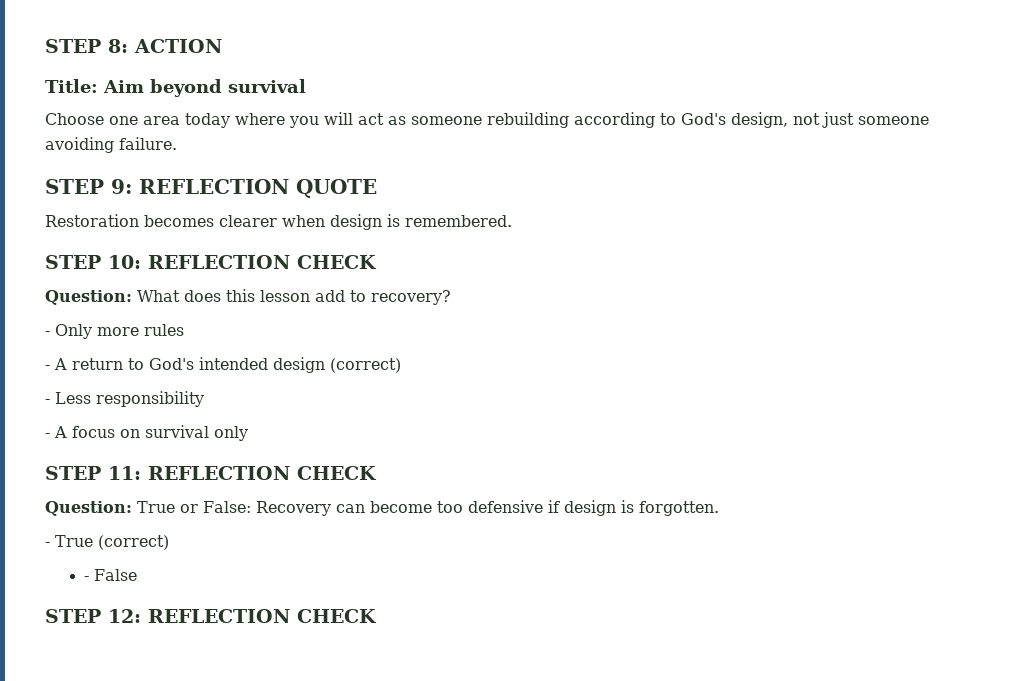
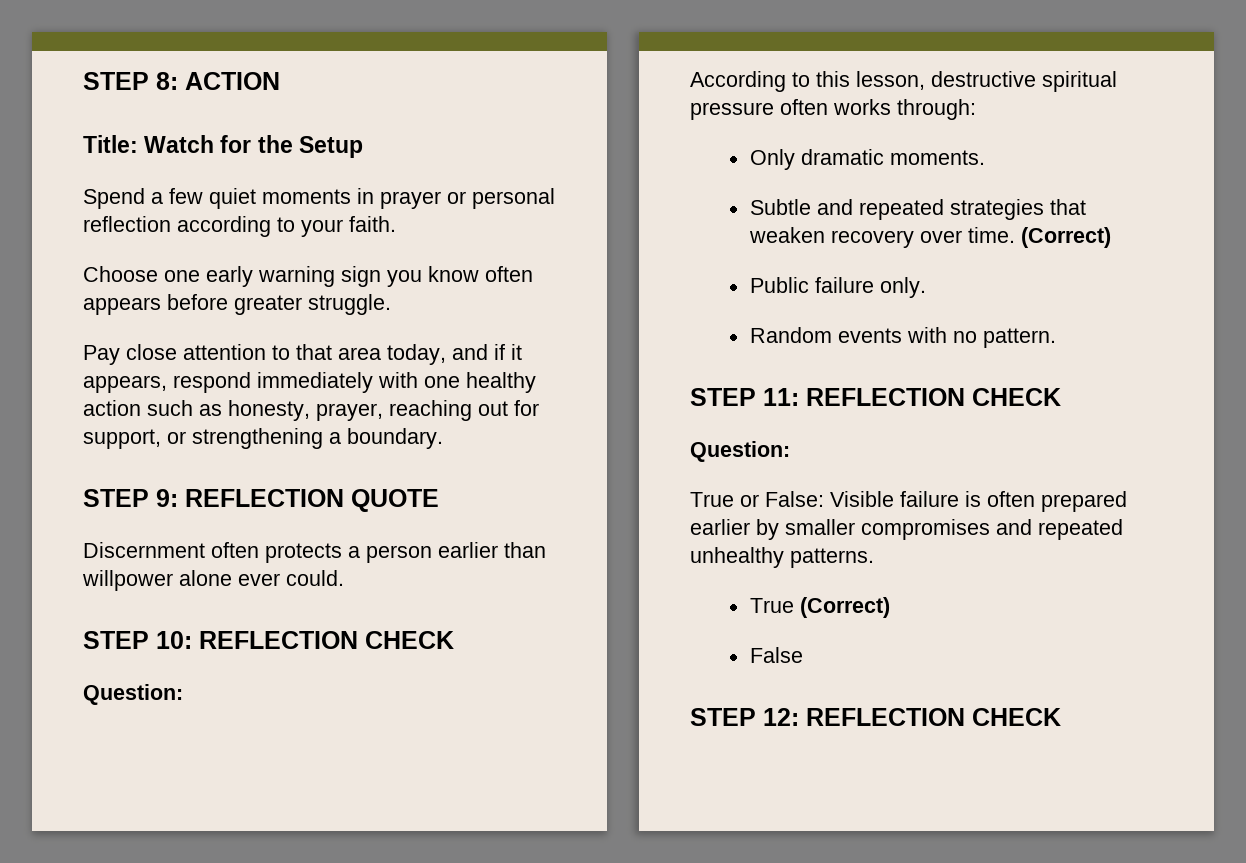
[103,79,306,97] [45,112,929,128] [45,137,177,153] [45,179,377,198] [45,214,512,230] Aim beyond survival // Choose one area today where you will act as someone rebuilding according to God's design, not just someone avoiding failure. // STEP 9: REFLECTION QUOTE // Restoration becomes clearer when design is remembered. -> [144,135,363,158] [83,188,555,209] [83,216,396,237] [83,266,533,287] [83,294,391,315] [83,344,522,365] [83,372,536,393] [83,400,539,421] [83,428,443,449] [83,489,439,512] [83,542,546,563] [82,570,344,591] Watch for the Setup // Spend a few quiet moments in prayer or personal reflection according to your faith. // Choose one early warning sign you know often appears before greater struggle. // Pay close attention to that area today, and if it appears, respond immediately with one healthy action such as honesty, prayer, reaching out for support, or strengthening a boundary. // STEP 9: REFLECTION QUOTE // Discernment often protects a person earlier than willpower alone ever could.
[137,289,451,305] [45,324,184,339] [45,357,401,373] [45,391,204,407] [45,425,248,441] What does this lesson add to recovery? // - Only more rules // - A return to God's intended design (correct) // - Less responsibility // - A focus on survival only -> [690,71,1117,92] [690,99,976,120] [749,149,985,170] [749,199,1086,220] [748,227,1111,248] [749,277,926,298] [749,327,1056,348] // According to this lesson, destructive spiritual pressure often works through: // Only dramatic moments. // Subtle and repeated strategies that weaken recovery over time. (Correct) // Public failure only. // Random events with no pattern.
(132, 508) none -> (790, 451) //
[255,500,719,516] [45,535,169,550] [84,576,90,581] Recovery can become too defensive if design is forgotten. // - True (correct) // - -> [830,491,1127,512] [690,519,1123,540] [690,547,874,568] [749,597,890,618] Visible failure is often prepared earlier by smaller compromises and repeated unhealthy patterns. // True (Correct) //

